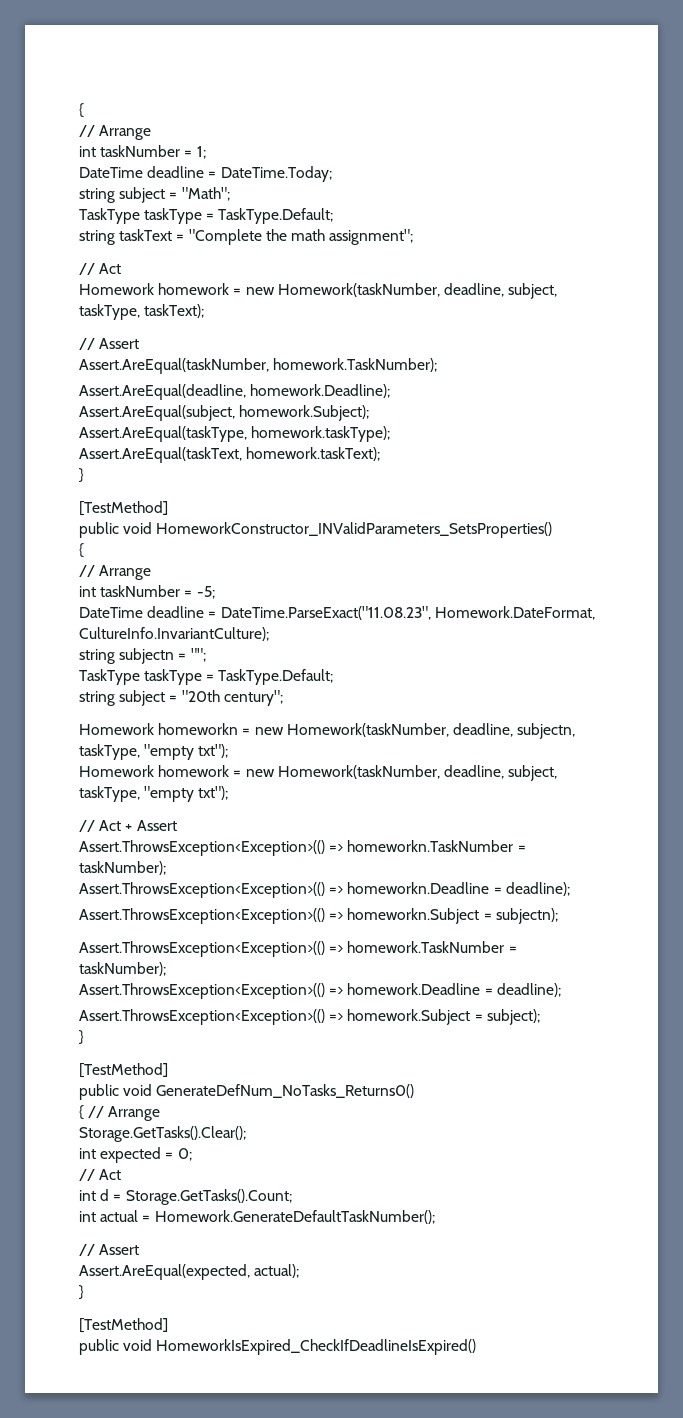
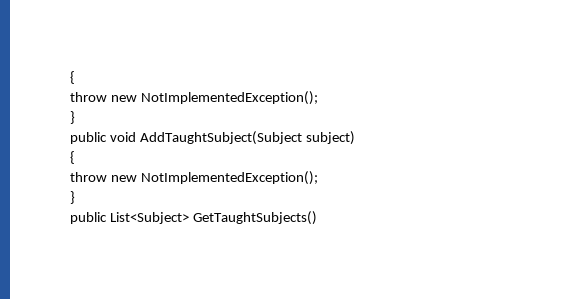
[79,103,84,118] [79,125,152,140] [79,145,206,159] [79,166,332,182] [79,187,230,203] [79,208,334,224] [79,229,414,245] [79,263,122,275] [79,283,558,299] [79,304,205,320] [79,338,140,350] [79,358,438,374] [79,384,391,400] [79,405,370,421] [79,426,391,442] [79,447,381,463] [79,468,84,483] [79,501,168,516] [79,522,553,538] [79,543,84,558] [79,565,152,580] [79,585,215,599] [79,606,595,620] [79,627,269,641] [79,648,206,664] [79,669,334,685] [79,690,283,706] [79,723,576,739] [79,744,229,760] [79,765,558,781] [79,786,229,802] [79,820,177,832] [79,840,526,856] [79,861,166,875] [79,882,570,898] [79,908,558,924] [79,941,517,957] [79,962,166,976] [79,983,561,999] [79,1009,540,1025] [79,1030,84,1045] [79,1063,168,1078] [79,1084,415,1100] [79,1105,161,1121] [79,1126,246,1142] [79,1147,192,1163] [79,1169,122,1181] [79,1189,292,1205] [79,1210,435,1224] [79,1244,140,1256] [79,1264,300,1280] [79,1285,84,1300] [79,1318,168,1333] [79,1339,477,1355] { // // Arrange // int taskNumber = 1; // DateTime deadline = DateTime.Today; // string subject = "Math"; // TaskType taskType = TaskType.Default; // string taskText = "Complete the math assignment"; // // Act // Homework homework = new Homework(taskNumber, deadline, subject, taskType, taskText); // // Assert // Assert.AreEqual(taskNumber, homework.TaskNumber); // Assert.AreEqual(deadline, homework.Deadline); // Assert.AreEqual(subject, homework.Subject); // Assert.AreEqual(taskType, homework.taskType); // Assert.AreEqual(taskText, homework.taskText); // } // [TestMethod] // public void HomeworkConstructor_INValidParameters_SetsProperties() // { // // Arrange // int taskNumber = -5; // DateTime deadline = DateTime.ParseExact("11.08.23", Homework.DateFormat, CultureInfo.InvariantCulture); // string subjectn = ""; // TaskType taskType = TaskType.Default; // string subject = "20th century"; // Homework homeworkn = new Homework(taskNumber, deadline, subjectn, taskType, "empty txt"); // Homework homework = new Homework(taskNumber, deadline, subject, taskType, "empty txt"); // // Act + Assert // Assert.ThrowsException<Exception>(() => homeworkn.TaskNumber = taskNumber); // Assert.ThrowsException<Exception>(() => homeworkn.Deadline = deadline); // Assert.ThrowsException<Exception>(() => homeworkn.Subject = subjectn); // Assert.ThrowsException<Exception>(() => homework.TaskNumber = taskNumber); // Assert.ThrowsException<Exception>(() => homework.Deadline = deadline); // Assert.ThrowsException<Exception>(() => homework.Subject = subject); // } // [TestMethod] // public void GenerateDefNum_NoTasks_Returns0() // { // Arrange // Storage.GetTasks().Clear(); // int expected = 0; // // Act // int d = Storage.GetTasks().Count; // int actual = Homework.GenerateDefaultTaskNumber(); // // Assert // Assert.AreEqual(expected, actual); // } // [TestMethod] // public void HomeworkIsExpired_CheckIfDeadlineIsExpired() -> [70,71,75,84] [70,91,318,105] [70,111,75,124] [70,131,355,145] [70,151,75,164] [70,171,318,185] [70,191,75,204] [70,211,317,225] { // throw new NotImplementedException(); // } // public void AddTaughtSubject(Subject subject) // { // throw new NotImplementedException(); // } // public List<Subject> GetTaughtSubjects()

